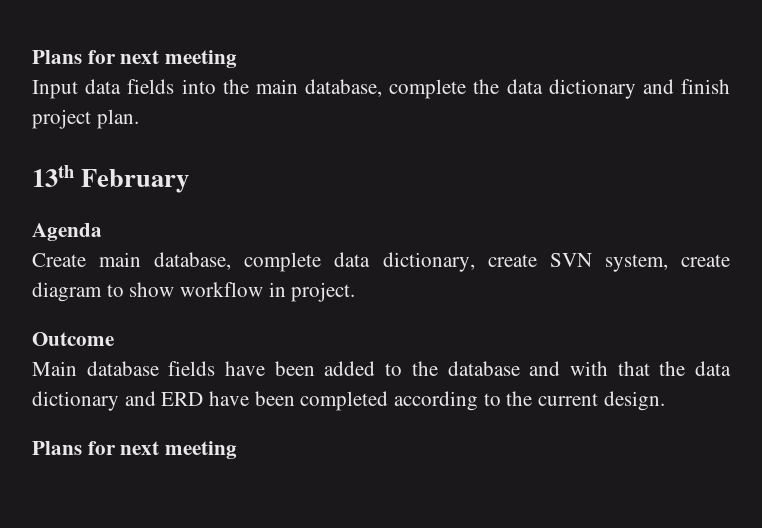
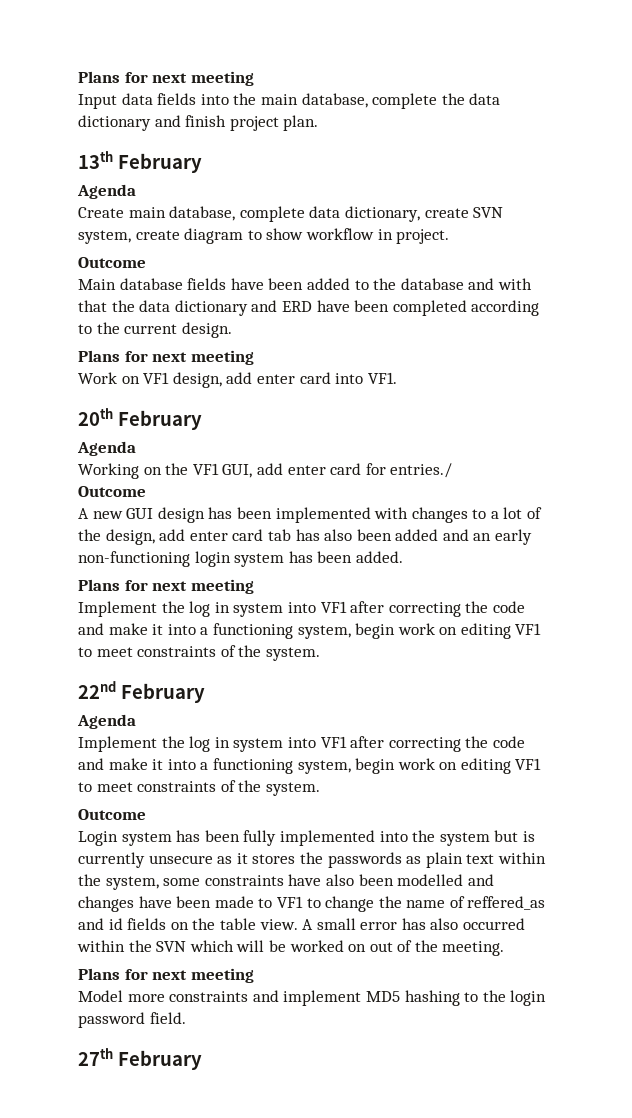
(238, 450) none -> [78,372,397,388] [78,408,202,430] [77,441,136,456] [78,463,453,479] [78,486,146,497] [78,507,543,523] [78,529,533,545] [78,551,403,567] [78,579,254,594] [78,601,525,617] [78,623,542,639] [78,645,320,661] [78,681,205,703] [77,714,136,729] [78,736,525,752] [78,758,542,774] [78,780,320,796] [78,809,146,820] [78,830,535,846] [78,852,546,868] [78,874,494,890] [78,896,546,912] [78,918,526,930] [77,940,505,956] [78,968,254,983] [78,990,547,1006] [78,1012,186,1028] [78,1048,202,1070] // Work on VF1 design, add enter card into VF1. // 20th February // Agenda // Working on the VF1 GUI, add enter card for entries./ // Outcome // A new GUI design has been implemented with changes to a lot of the design, add enter card tab has also been added and an early non-functioning login system has been added. // Plans for next meeting // Implement the log in system into VF1 after correcting the code and make it into a functioning system, begin work on editing VF1 to meet constraints of the system. // 22nd February // Agenda // Implement the log in system into VF1 after correcting the code and make it into a functioning system, begin work on editing VF1 to meet constraints of the system. // Outcome // Login system has been fully implemented into the system but is currently unsecure as it stores the passwords as plain text within the system, some constraints have also been modelled and changes have been made to VF1 to change the name of reffered_as and id fields on the table view. A small error has also occurred within the SVN which will be worked on out of the meeting. // Plans for next meeting // Model more constraints and implement MD5 hashing to the login password field. // 27th February

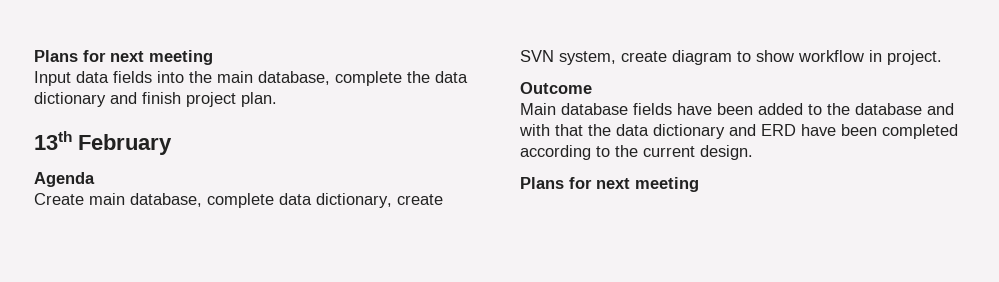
[78,372,397,388] [78,408,202,430] [77,441,136,456] [78,463,453,479] [78,486,146,497] [78,507,543,523] [78,529,533,545] [78,551,403,567] [78,579,254,594] [78,601,525,617] [78,623,542,639] [78,645,320,661] [78,681,205,703] [77,714,136,729] [78,736,525,752] [78,758,542,774] [78,780,320,796] [78,809,146,820] [78,830,535,846] [78,852,546,868] [78,874,494,890] [78,896,546,912] [78,918,526,930] [77,940,505,956] [78,968,254,983] [78,990,547,1006] [78,1012,186,1028] [78,1048,202,1070] // Work on VF1 design, add enter card into VF1. // 20th February // Agenda // Working on the VF1 GUI, add enter card for entries./ // Outcome // A new GUI design has been implemented with changes to a lot of the design, add enter card tab has also been added and an early non-functioning login system has been added. // Plans for next meeting // Implement the log in system into VF1 after correcting the code and make it into a functioning system, begin work on editing VF1 to meet constraints of the system. // 22nd February // Agenda // Implement the log in system into VF1 after correcting the code and make it into a functioning system, begin work on editing VF1 to meet constraints of the system. // Outcome // Login system has been fully implemented into the system but is currently unsecure as it stores the passwords as plain text within the system, some constraints have also been modelled and changes have been made to VF1 to change the name of reffered_as and id fields on the table view. A small error has also occurred within the SVN which will be worked on out of the meeting. // Plans for next meeting // Model more constraints and implement MD5 hashing to the login password field. // 27th February -> (699, 184) none

